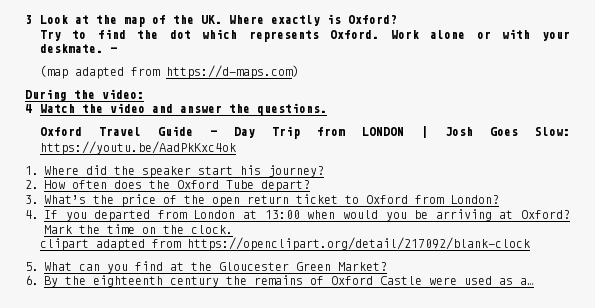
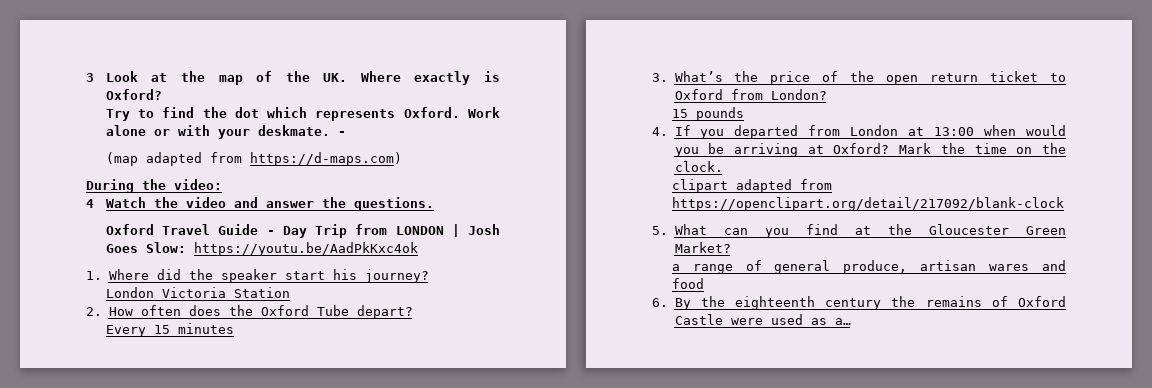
(324, 171) none -> [105,287,290,298] // London Victoria Station
(310, 186) none -> [105,323,234,337] // Every 15 minutes
(499, 199) none -> [671,107,744,121] // 15 pounds
(387, 266) none -> [671,260,1066,274] [671,278,704,289] // a range of general produce, artisan wares and food

